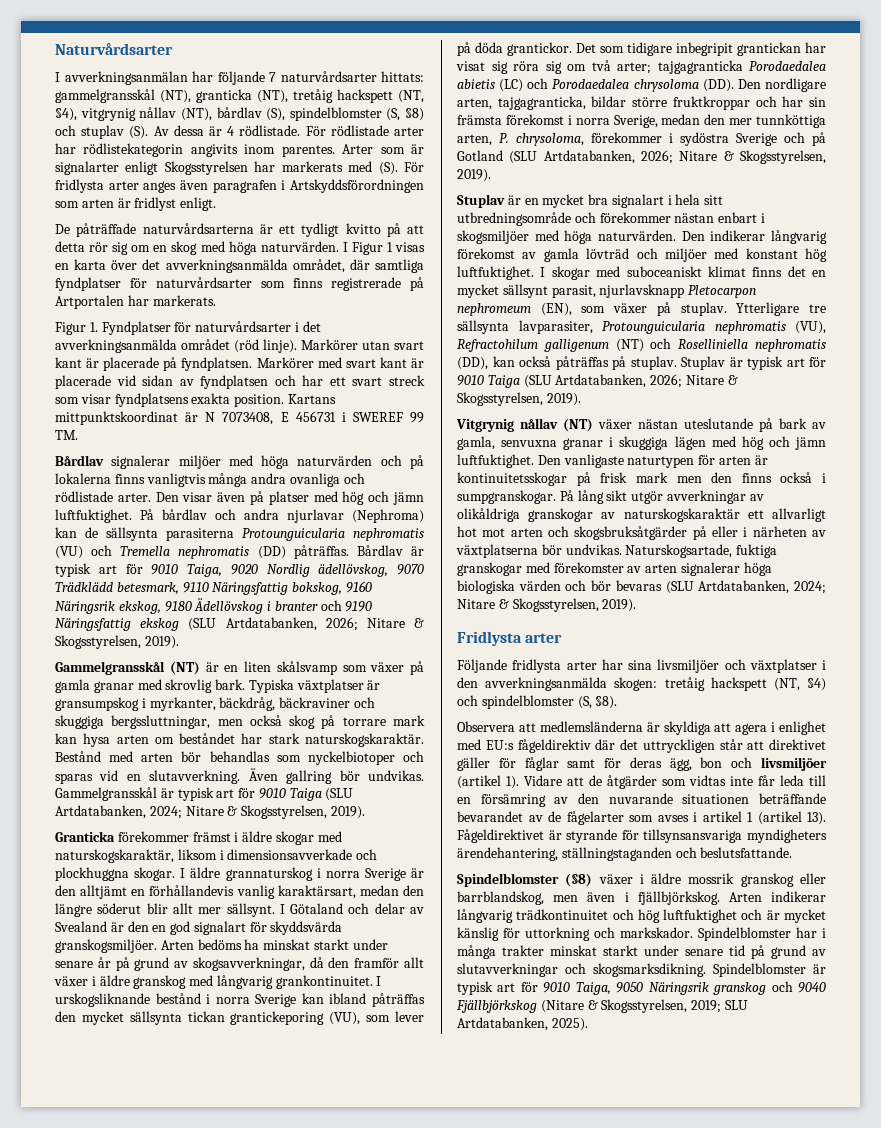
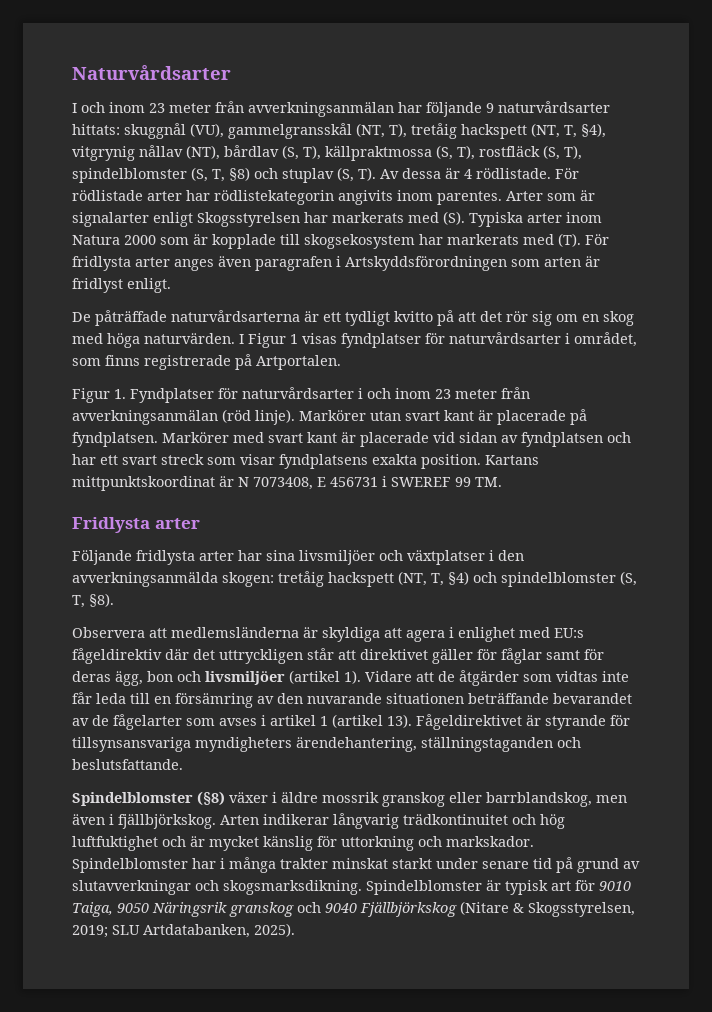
(60, 77) none -> [81,101,244,113] och inom 23 meter från
[269,72,276,82] 7 -> [486,103,494,113] 9
[55,89,424,103] gammelgransskål (NT), granticka (NT), tretåig hackspett (NT, -> [124,123,577,139] skuggnål (VU), gammelgransskål (NT, T), tretåig hackspett (NT, T,
[266,107,401,121] (S), spindelblomster (S, -> [282,145,582,161] [72,167,225,183] (S, T), källpraktmossa (S, T), rostfläck (S, T), spindelblomster (S, T,
[129,126,149,139] (S). -> [337,167,376,182] (S, T).
(398, 168) none -> [469,212,602,227] [72,233,581,249] Typiska arter inom Natura 2000 som är kopplade till skogsekosystem har markerats med (T).
[55,241,85,252] detta -> [480,311,502,322] det
[55,259,424,273] en karta över det avverkningsanmälda området, där samtliga -> (337, 338) none
(252, 282) none -> [565,332,637,347] i området,
[55,295,216,309] Artportalen har markerats. -> [256,355,341,370] Artportalen.
[302,321,321,332] [55,339,230,353] det avverkningsanmälda området -> [367,387,530,399] [72,410,218,425] och inom 23 meter från avverkningsanmälan
[55,455,424,469] [55,473,365,487] [55,491,425,505] [55,509,424,523] [55,527,424,541] [55,545,424,559] [55,563,424,577] [55,581,372,595] [55,598,373,614] [55,617,425,631] [55,635,179,649] [55,661,424,675] [55,679,381,693] [55,697,375,711] [55,715,425,729] [55,733,424,747] [55,751,424,765] [55,768,424,784] [55,787,354,801] [55,805,365,819] [55,831,342,845] [55,849,378,863] [55,867,424,881] [55,885,424,899] [55,903,425,917] [55,921,343,935] [55,939,388,953] [55,957,424,971] [54,975,382,989] [55,993,425,1007] [55,1011,424,1025] [457,42,826,56] [456,60,826,74] [457,78,826,92] [457,96,826,110] [457,114,826,128] [457,132,826,146] [457,150,826,164] [457,169,491,182] [457,194,724,208] [457,212,765,226] [457,230,827,244] [457,248,827,262] [457,266,826,280] [457,284,757,298] [457,302,826,316] [457,320,826,334] [457,338,826,352] [457,356,826,370] [457,374,738,388] [457,392,581,406] [456,418,826,432] [457,436,826,450] [457,454,768,468] [457,472,826,486] [457,490,764,504] [457,508,826,522] [457,526,826,540] [456,544,778,558] [457,562,772,576] [457,580,826,594] [457,598,637,612] // Bårdlav signalerar miljöer med höga naturvärden och på lokalerna finns vanligtvis många andra ovanliga och rödlistade arter. Den visar även på platser med hög och jämn luftfuktighet. På bårdlav och andra njurlavar (Nephroma) kan de sällsynta parasiterna Protounguicularia nephromatis (VU) och Tremella nephromatis (DD) påträffas. Bårdlav är typisk art för 9010 Taiga, 9020 Nordlig ädellövskog, 9070 Trädklädd betesmark, 9110 Näringsfattig bokskog, 9160 Näringsrik ekskog, 9180 Ädellövskog i branter och 9190 Näringsfattig ekskog (SLU Artdatabanken, 2026; Nitare & Skogsstyrelsen, 2019). // Gammelgransskål (NT) är en liten skålsvamp som växer på gamla granar med skrovlig bark. Typiska växtplatser är gransumpskog i myrkanter, bäckdråg, bäckraviner och skuggiga bergssluttningar, men också skog på torrare mark kan hysa arten om beståndet har stark naturskogskaraktär. Bestånd med arten bör behandlas som nyckelbiotoper och sparas vid en slutavverkning. Även gallring bör undvikas. Gammelgransskål är typisk art för 9010 Taiga (SLU Artdatabanken, 2024; Nitare & Skogsstyrelsen, 2019). // Granticka förekommer främst i äldre skogar med naturskogskaraktär, liksom i dimensionsavverkade och plockhuggna skogar. I äldre grannaturskog i norra Sverige är den alltjämt en förhållandevis vanlig karaktärsart, medan den längre söderut blir allt mer sällsynt. I Götaland och delar av Svealand är den en god signalart för skyddsvärda granskogsmiljöer. Arten bedöms ha minskat starkt under senare år på grund av skogsavverkningar, då den framför allt växer i äldre granskog med långvarig grankontinuitet. I urskogsliknande bestånd i norra Sverige kan ibland påträffas den mycket sällsynta tickan grantickeporing (VU), som lever på döda grantickor. Det som tidigare inbegripit grantickan har visat sig röra sig om två arter; tajgagranticka Porodaedalea abietis (LC) och Porodaedalea chrysoloma (DD). Den nordligare arten, tajgagranticka, bildar större fruktkroppar och har sin främsta förekomst i norra Sverige, medan den mer tunnköttiga arten, P. chrysoloma, förekommer i sydöstra Sverige och på Gotland (SLU Artdatabanken, 2026; Nitare & Skogsstyrelsen, 2019). // Stuplav är en mycket bra signalart i hela sitt utbredningsområde och förekommer nästan enbart i skogsmiljöer med höga naturvärden. Den indikerar långvarig förekomst av gamla lövträd och miljöer med konstant hög luftfuktighet. I skogar med suboceaniskt klimat finns det en mycket sällsynt parasit, njurlavsknapp Pletocarpon nephromeum (EN), som växer på stuplav. Ytterligare tre sällsynta lavparasiter, Protounguicularia nephromatis (VU), Refractohilum galligenum (NT) och Roselliniella nephromatis (DD), kan också påträffas på stuplav. Stuplav är typisk art för 9010 Taiga (SLU Artdatabanken, 2026; Nitare & Skogsstyrelsen, 2019). // Vitgrynig nållav (NT) växer nästan uteslutande på bark av gamla, senvuxna granar i skuggiga lägen med hög och jämn luftfuktighet. Den vanligaste naturtypen för arten är kontinuitetsskogar på frisk mark men den finns också i sumpgranskogar. På lång sikt utgör avverkningar av olikåldriga granskogar av naturskogskaraktär ett allvarligt hot mot arten och skogsbruksåtgärder på eller i närheten av växtplatserna bör undvikas. Naturskogsartade, fuktiga granskogar med förekomster av arten signalerar höga biologiska värden och bör bevaras (SLU Artdatabanken, 2024; Nitare & Skogsstyrelsen, 2019). -> (502, 482) none
(800, 684) none -> [431,573,444,586] T,
(592, 702) none -> [72,595,85,608] T,

